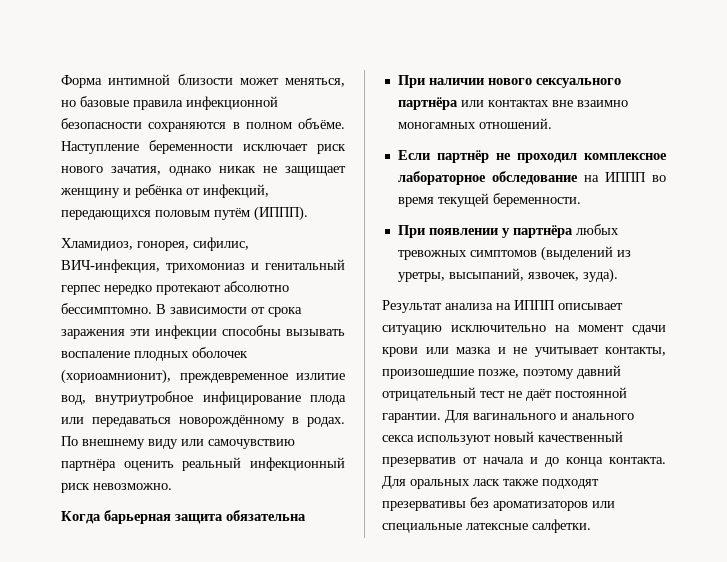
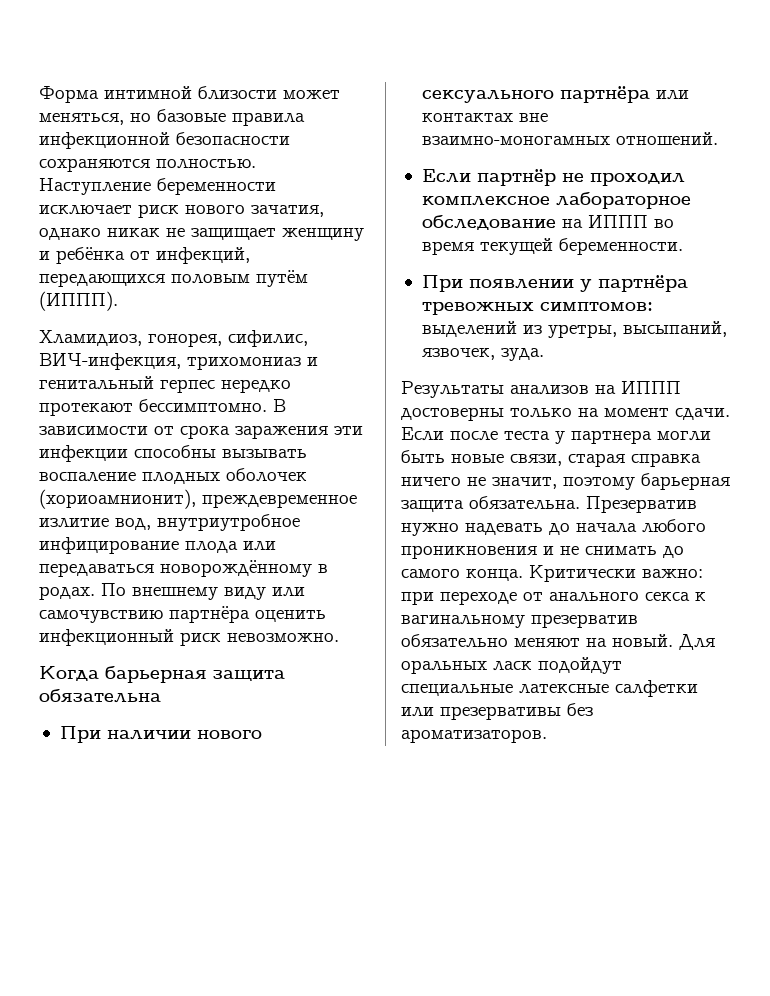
[232,118,345,129] в полном объёме. -> [156,159,256,169] полностью.
[224,281,289,292] абсолютно -> (133, 409) none
[182,457,242,471] реальный -> (326, 616) none
[576,100,628,107] [397,122,476,129] взаимно моногамных -> [421,136,610,145] взаимно-моногамных
[575,224,619,235] [397,246,631,261] [397,268,618,283] [382,300,623,313] [382,325,666,335] [382,347,666,357] [382,365,621,379] [382,387,627,401] [382,410,634,423] [382,431,623,445] [382,457,666,467] [382,476,599,489] [382,497,615,511] [382,519,591,533] любых тревожных симптомов (выделений из уретры, высыпаний, язвочек, зуда). // Результат анализа на ИППП описывает ситуацию исключительно на момент сдачи крови или мазка и не учитывает контакты, произошедшие позже, поэтому давний отрицательный тест не даёт постоянной гарантии. Для вагинального и анального секса используют новый качественный презерватив от начала и до конца контакта. Для оральных ласк также подходят презервативы без ароматизаторов или специальные латексные салфетки. -> [421,302,653,315] [421,321,727,338] [421,348,544,361] [401,381,681,398] [401,407,730,421] [401,427,711,444] [401,450,701,467] [401,473,730,490] [401,496,697,513] [401,519,706,536] [401,545,684,559] [401,565,703,582] [401,591,706,605] [401,614,638,628] [401,634,715,650] [401,657,622,674] [401,680,698,697] [401,703,593,720] [401,729,547,743] тревожных симптомов: выделений из уретры, высыпаний, язвочек, зуда. // Результаты анализов на ИППП достоверны только на момент сдачи. Если после теста у партнера могли быть новые связи, старая справка ничего не значит, поэтому барьерная защита обязательна. Презерватив нужно надевать до начала любого проникновения и не снимать до самого конца. Критически важно: при переходе от анального секса к вагинальному презерватив обязательно меняют на новый. Для оральных ласк подойдут специальные латексные салфетки или презервативы без ароматизаторов.

